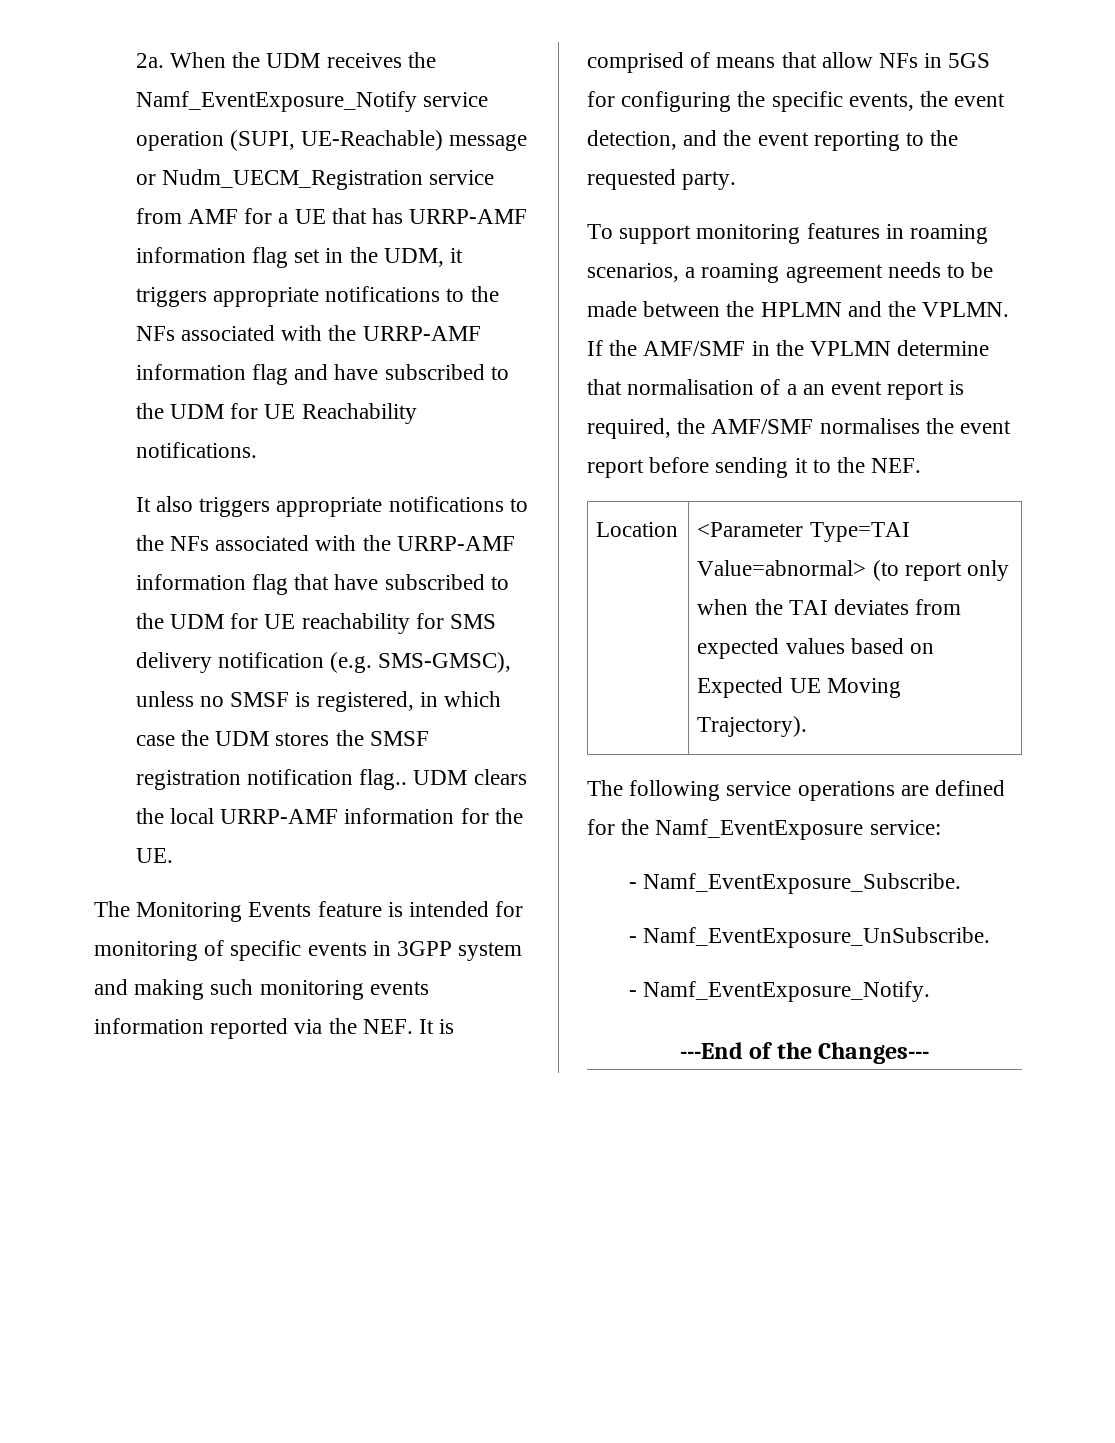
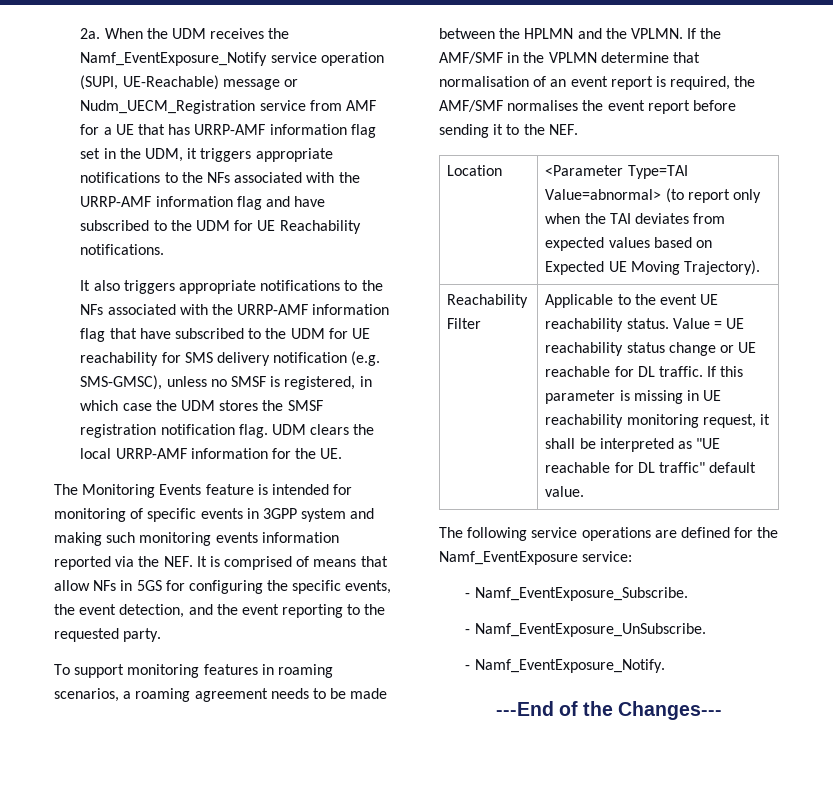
[359,769,408,790] flag.. -> [238,424,268,438] flag.
[786,384,797,395] a -> (547, 81) none
(808, 726) none -> [447,294,529,308] [447,318,482,329] [545,294,719,308] [545,318,745,332] [545,342,757,356] [545,366,744,377] [545,390,722,404] [545,414,770,428] [545,438,721,452] [545,462,757,473] [545,486,585,497] // Reachability Filter | Applicable to the event UE reachability status. Value = UE reachability status change or UE reachable for DL traffic. If this parameter is missing in UE reachability monitoring request, it shall be interpreted as "UE reachable for DL traffic" default value.

